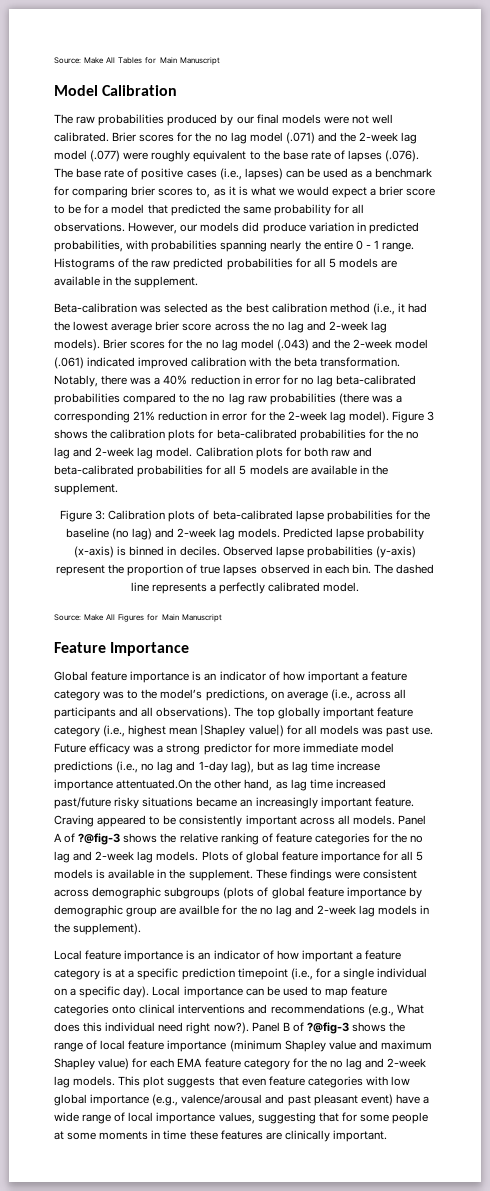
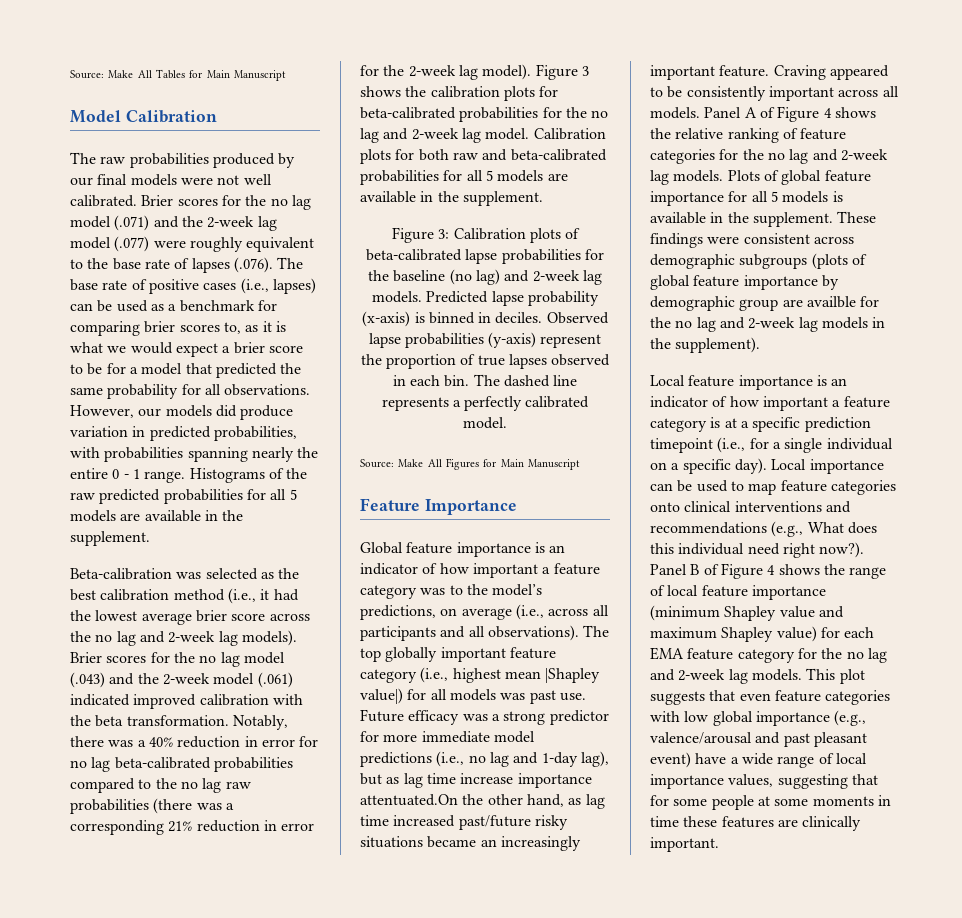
[78,833,121,845] ?@fig-3 -> [777,106,832,122] Figure 4
[306,1022,349,1034] ?@fig-3 -> [720,563,776,579] Figure 4

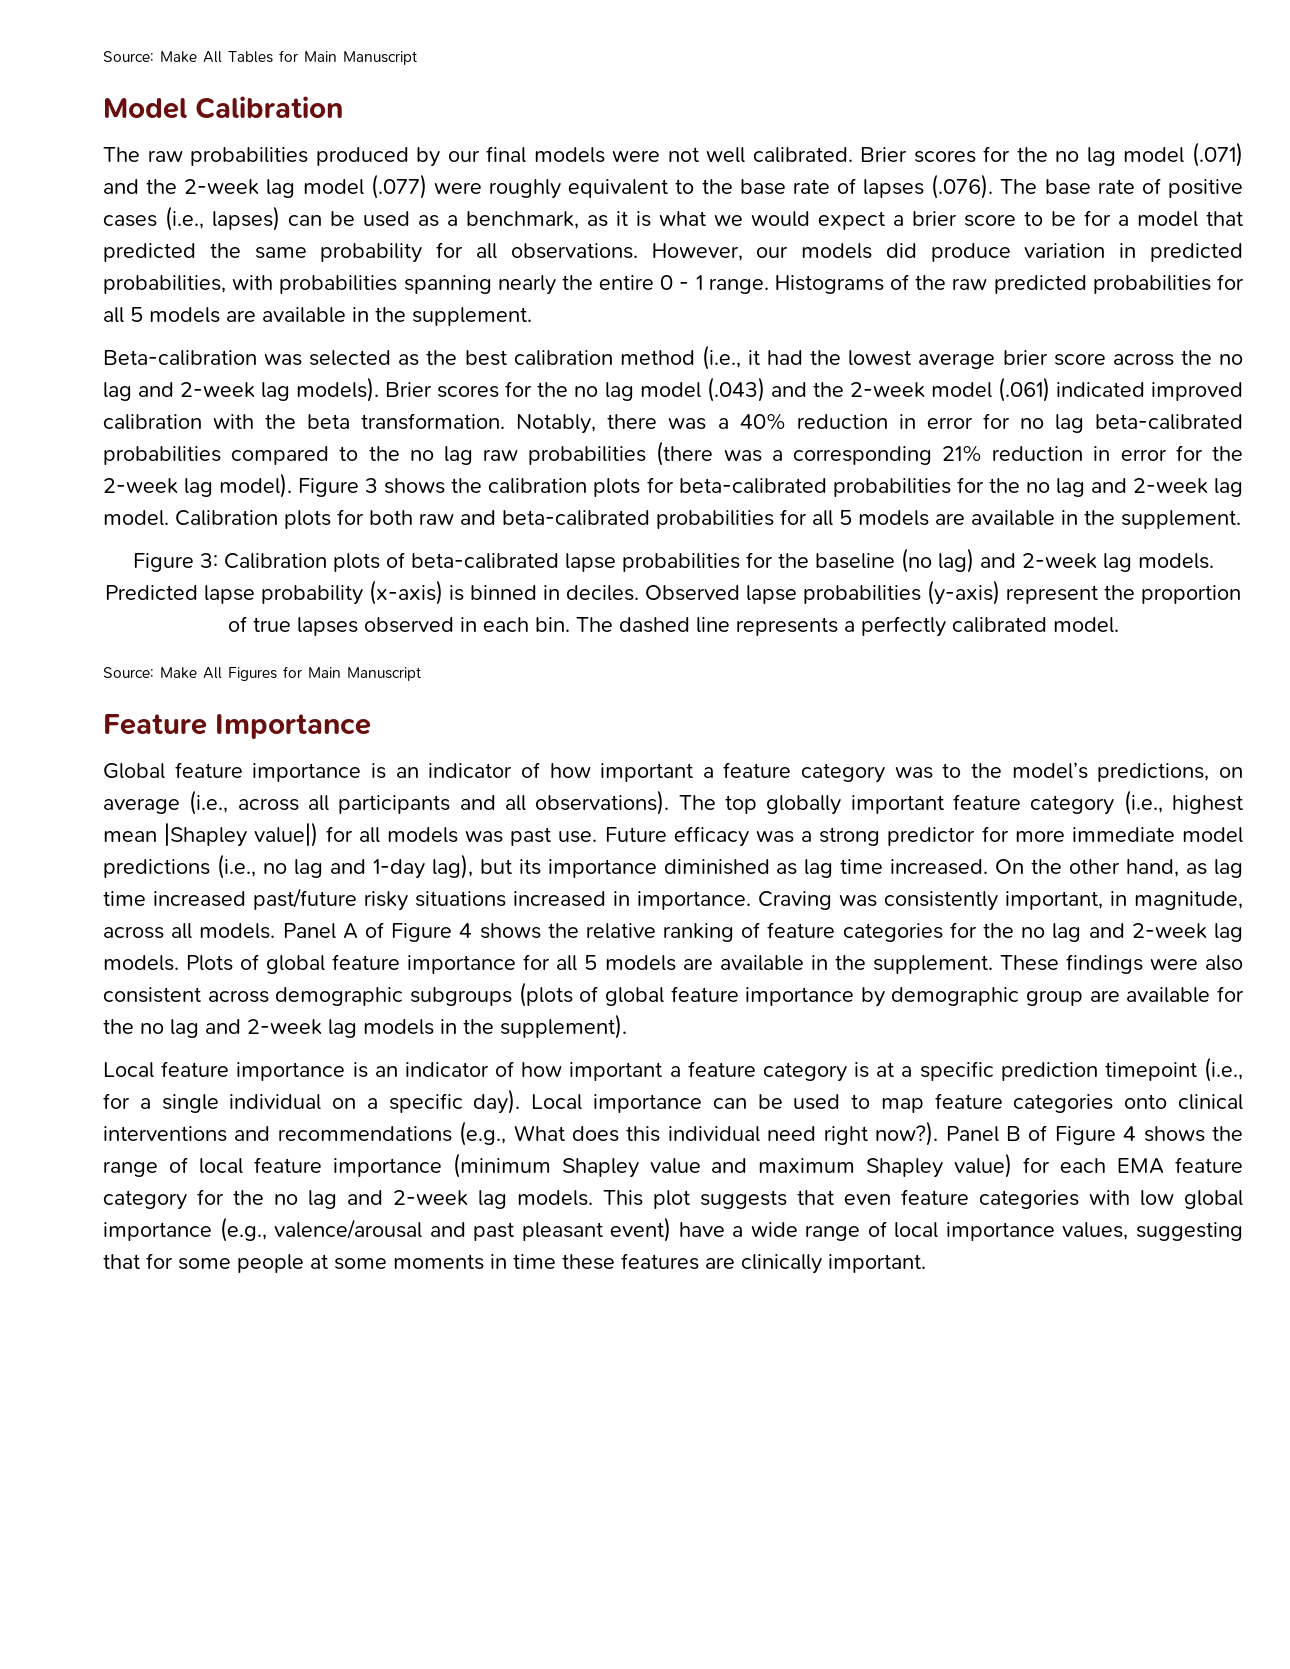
[179,300,277,312] [70,321,241,336] benchmark for comparing brier scores to, -> [466,211,579,229] benchmark,
[386,773,592,788] [360,794,458,806] as lag time increase importance attentuated.On -> [518,859,1025,878] its importance diminished as lag time increased. On
[427,836,581,851] [650,65,889,80] [650,86,834,101] became an increasingly important feature. Craving appeared to be consistently important -> [513,891,1243,911] increased in importance. Craving was consistently important, in magnitude,
[832,191,843,202] is -> [682,958,713,970] are
(740, 240) none -> [1205,955,1243,971] also
[806,296,856,308] availble -> [1126,987,1211,1003] available

